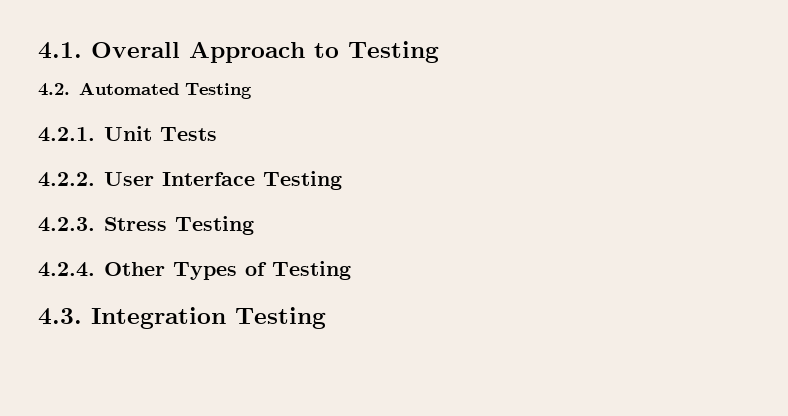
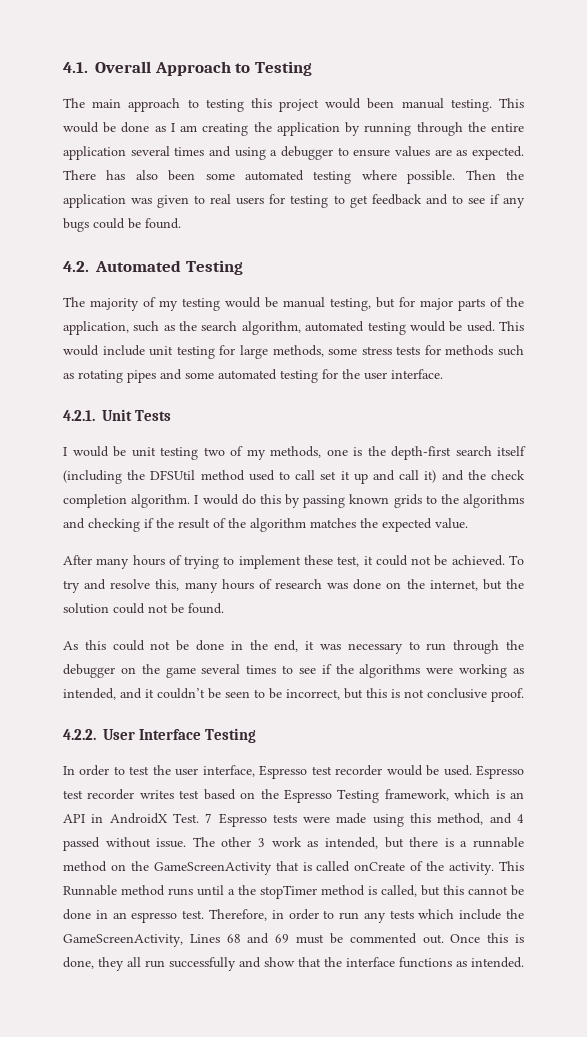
[38,82,252,99] [38,126,217,142] [38,171,342,190] [38,216,254,235] [38,261,351,280] [38,307,326,329] 4.2. Automated Testing // 4.2.1. Unit Tests // 4.2.2. User Interface Testing // 4.2.3. Stress Testing // 4.2.4. Other Types of Testing // 4.3. Integration Testing -> [63,98,524,112] [63,122,524,136] [63,146,525,160] [63,170,524,184] [63,194,525,208] [63,218,181,232] [63,260,243,275] [63,297,524,311] [63,321,524,335] [63,345,524,359] [63,369,443,383] [63,409,172,421] [63,446,526,460] [63,470,525,484] [63,494,524,508] [63,518,468,532] [63,555,524,569] [63,579,525,593] [63,603,224,614] [63,640,525,654] [63,664,524,678] [63,688,524,702] [63,728,257,743] [63,765,524,779] [63,789,524,803] [63,813,525,827] [63,837,525,851] [63,861,525,875] [63,885,524,899] [63,909,524,923] [63,933,524,947] [63,957,524,971] The main approach to testing this project would been manual testing. This would be done as I am creating the application by running through the entire application several times and using a debugger to ensure values are as expected. There has also been some automated testing where possible. Then the application was given to real users for testing to get feedback and to see if any bugs could be found. // 4.2. Automated Testing // The majority of my testing would be manual testing, but for major parts of the application, such as the search algorithm, automated testing would be used. This would include unit testing for large methods, some stress tests for methods such as rotating pipes and some automated testing for the user interface. // 4.2.1. Unit Tests // I would be unit testing two of my methods, one is the depth-first search itself (including the DFSUtil method used to call set it up and call it) and the check completion algorithm. I would do this by passing known grids to the algorithms and checking if the result of the algorithm matches the expected value. // After many hours of trying to implement these test, it could not be achieved. To try and resolve this, many hours of research was done on the internet, but the solution could not be found. // As this could not be done in the end, it was necessary to run through the debugger on the game several times to see if the algorithms were working as intended, and it couldn’t be seen to be incorrect, but this is not conclusive proof. // 4.2.2. User Interface Testing // In order to test the user interface, Espresso test recorder would be used. Espresso test recorder writes test based on the Espresso Testing framework, which is an API in AndroidX Test. 7 Espresso tests were made using this method, and 4 passed without issue. The other 3 work as intended, but there is a runnable method on the GameScreenActivity that is called onCreate of the activity. This Runnable method runs until a the stopTimer method is called, but this cannot be done in an espresso test. Therefore, in order to run any tests which include the GameScreenActivity, Lines 68 and 69 must be commented out. Once this is done, they all run successfully and show that the interface functions as intended.

